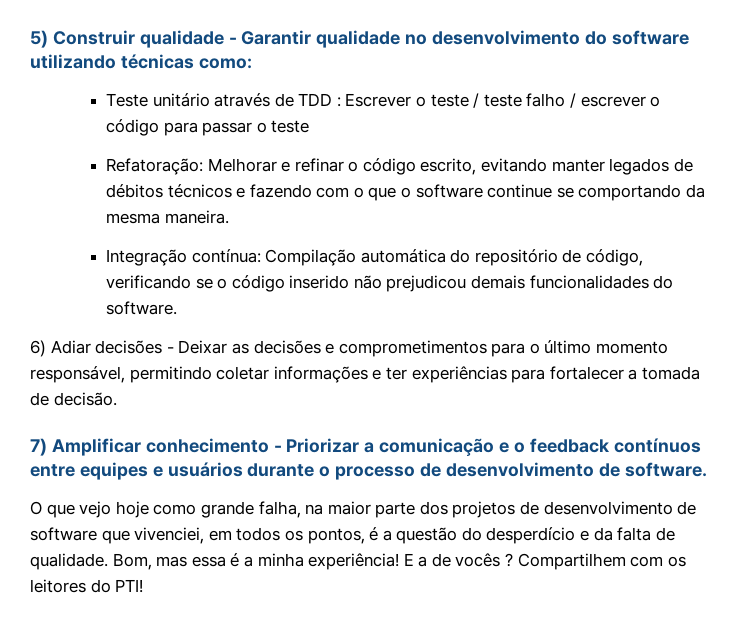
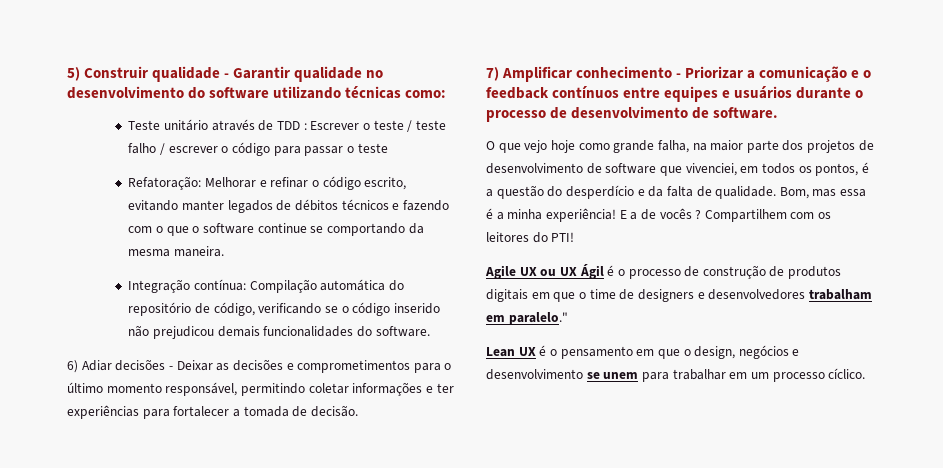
(144, 586) none -> [485,264,842,279] [486,289,872,302] [486,312,568,325] [486,345,800,359] [486,368,866,382] // Agile UX ou UX Ágil é o processo de construção de produtos digitais em que o time de designers e desenvolvedores trabalham em paralelo." // Lean UX é o pensamento em que o design, negócios e desenvolvimento se unem para trabalhar em um processo cíclico.

